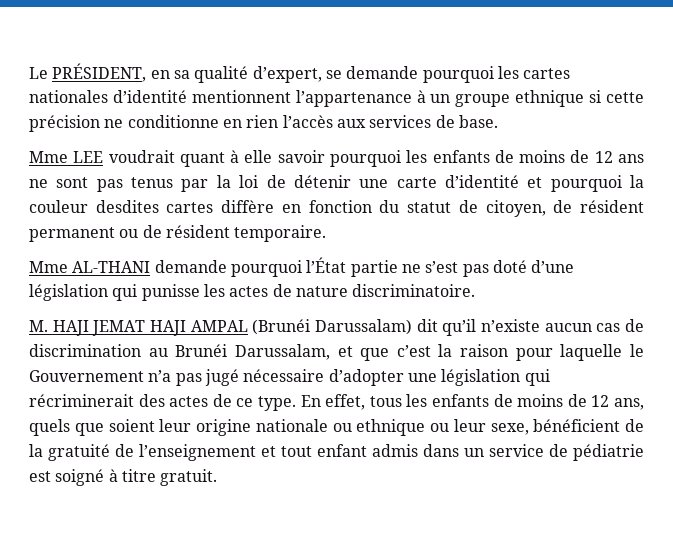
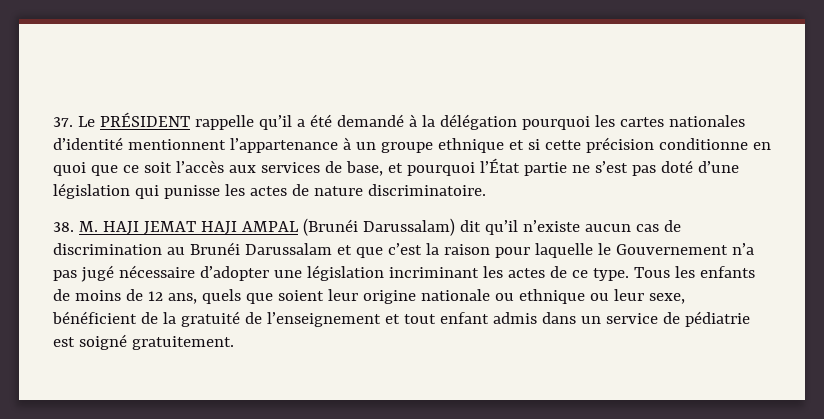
[29,63,419,83] Le PRÉSIDENT, en sa qualité d’expert, se demande -> [53,112,517,130] 37. Le PRÉSIDENT rappelle qu’il a été demandé à la délégation
(585, 98) none -> [508,140,524,150] et
[104,119,124,128] ne -> (654, 145) none
[246,115,498,128] [29,150,645,167] [29,175,644,192] [29,200,645,217] [29,225,327,242] [29,260,227,273] rien l’accès aux services de base. // Mme LEE voudrait quant à elle savoir pourquoi les enfants de moins de 12 ans ne sont pas tenus par la loi de détenir une carte d’identité et pourquoi la couleur desdites cartes diffère en fonction du statut de citoyen, de résident permanent ou de résident temporaire. // Mme AL-THANI demande -> [53,160,403,176] quoi que ce soit l’accès aux services de base, et
(476, 290) none -> [53,222,74,232] 38.
[234,344,330,360] Darussalam, -> [244,243,332,255] Darussalam
[524,369,550,386] [29,394,165,407] qui récriminerait des -> [388,266,503,278] incriminant les
[300,394,402,410] En effet, tous -> [633,267,670,278] Tous
[108,469,218,486] à titre gratuit. -> [131,336,234,350] gratuitement.

